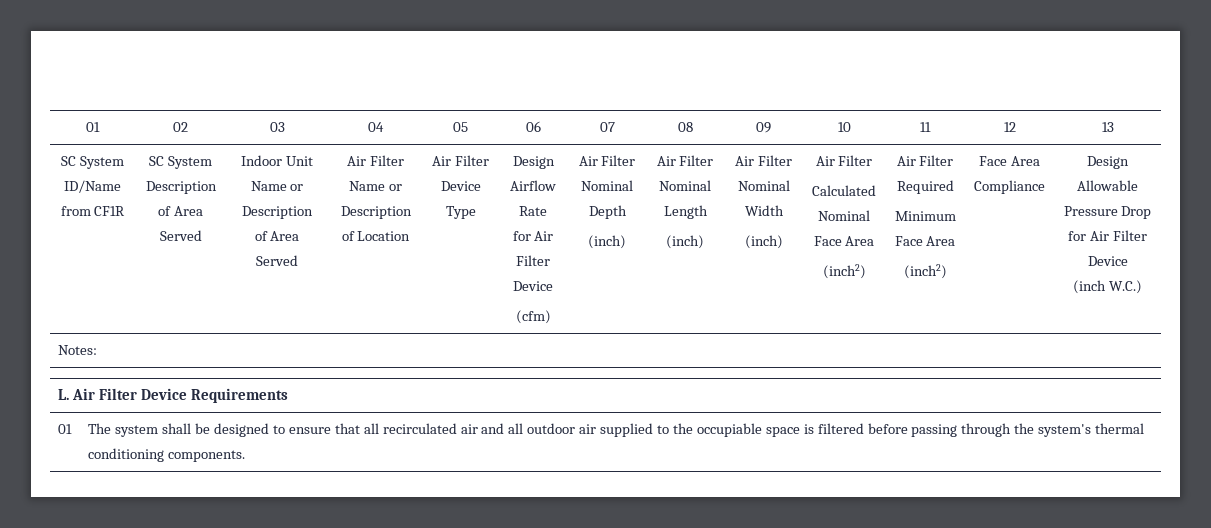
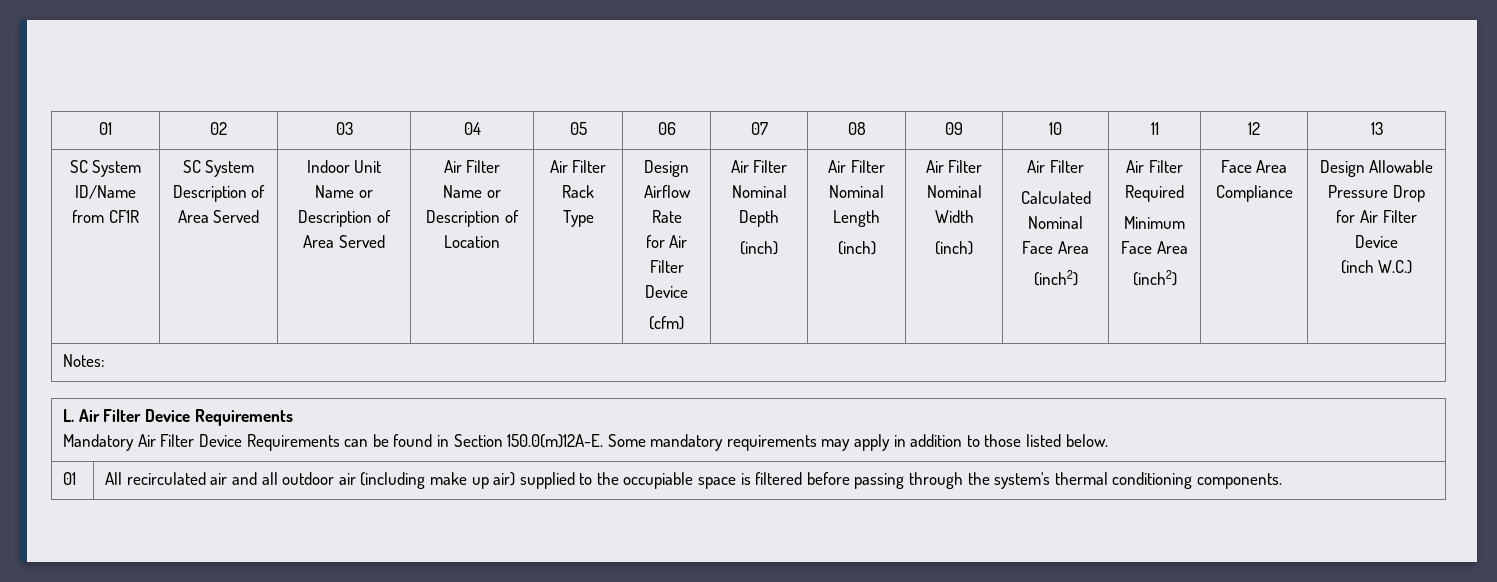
[440,181,481,191] Device -> [562,185,594,198] Rack
[58,424,73,434] [88,423,379,437] // 01 | The system shall be designed to ensure that all -> [63,434,1108,451] [63,472,77,485] [105,472,123,485] // Mandatory Air Filter Device Requirements can be found in Section 150.0(m)12A-E. Some mandatory requirements may apply in addition to those listed below. // 01 | All
(597, 429) none -> [360,472,516,489] (including make up air)

